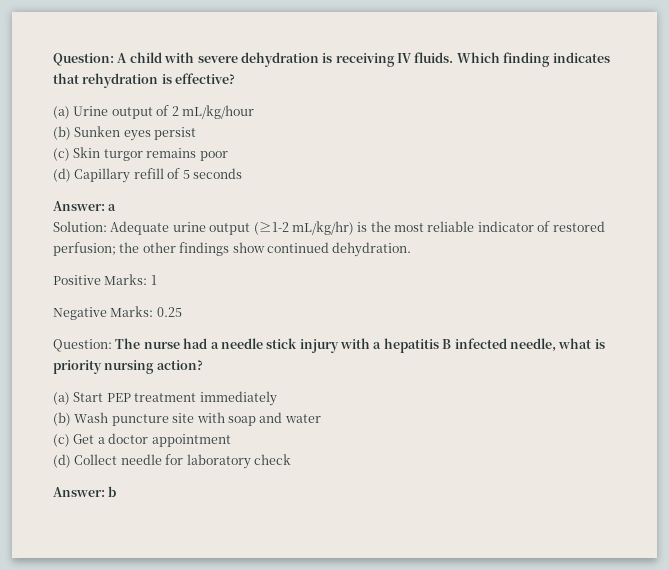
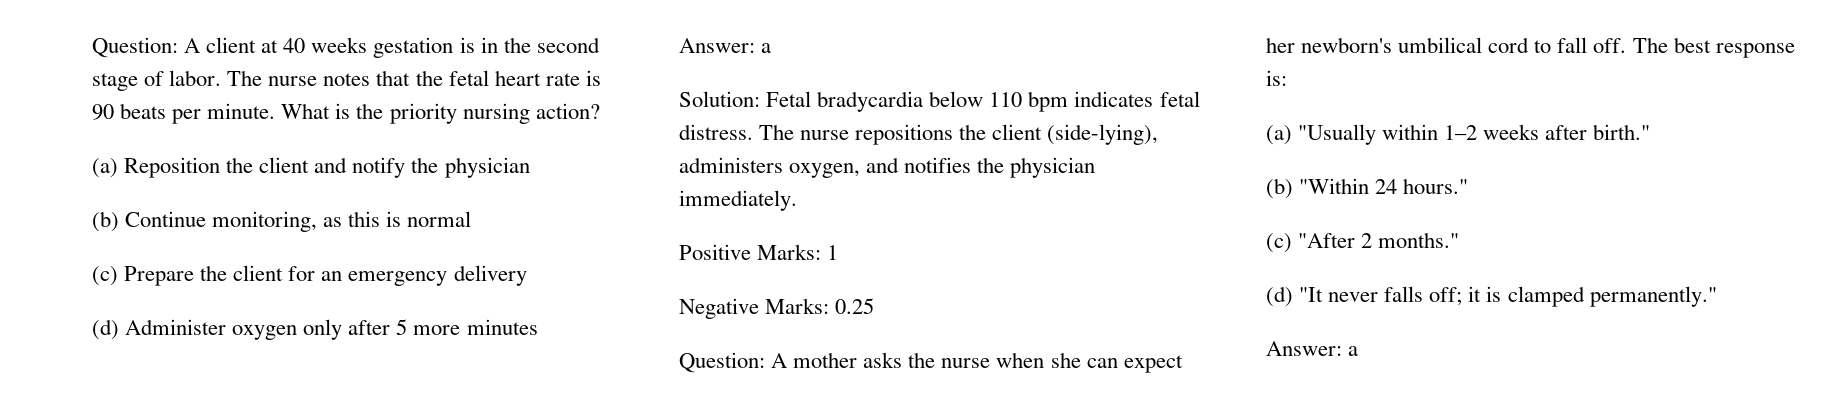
[53,52,610,67] [53,73,236,88] [53,105,254,119] [53,126,197,141] [53,147,228,161] [53,168,242,183] [53,201,117,211] [53,221,605,235] [53,242,412,257] Question: A child with severe dehydration is receiving IV fluids. Which finding indicates that rehydration is effective? // (a) Urine output of 2 mL/kg/hour // (b) Sunken eyes persist // (c) Skin turgor remains poor // (d) Capillary refill of 5 seconds // Answer: a // Solution: Adequate urine output (≥1-2 mL/kg/hr) is the most reliable indicator of restored perfusion; the other findings show continued dehydration. -> [92,37,600,58] [92,70,601,91] [92,103,600,124] [92,157,530,178] [92,211,472,232] [92,265,527,286] [92,319,538,340] [679,38,772,53] [679,91,1200,112] [679,124,1159,145] [679,157,1096,178] [679,190,797,211] Question: A client at 40 weeks gestation is in the second stage of labor. The nurse notes that the fetal heart rate is 90 beats per minute. What is the priority nursing action? // (a) Reposition the client and notify the physician // (b) Continue monitoring, as this is normal // (c) Prepare the client for an emergency delivery // (d) Administer oxygen only after 5 more minutes // Answer: a // Solution: Fetal bradycardia below 110 bpm indicates fetal distress. The nurse repositions the client (side-lying), administers oxygen, and notifies the physician immediately.
[115,338,605,353] [53,360,203,374] [53,391,277,406] [53,412,321,426] [53,433,231,447] [53,454,291,469] [53,486,117,497] The nurse had a needle stick injury with a hepatitis B infected needle, what is priority nursing action? // (a) Start PEP treatment immediately // (b) Wash puncture site with soap and water // (c) Get a doctor appointment // (d) Collect needle for laboratory check // Answer: b -> [771,352,1183,373] [1266,37,1795,58] [1266,70,1287,86] [1266,124,1651,145] [1266,178,1469,199] [1266,232,1460,253] [1266,286,1717,307] [1266,341,1359,356] A mother asks the nurse when she can expect her newborn's umbilical cord to fall off. The best response is: // (a) "Usually within 1–2 weeks after birth." // (b) "Within 24 hours." // (c) "After 2 months." // (d) "It never falls off; it is clamped permanently." // Answer: a

